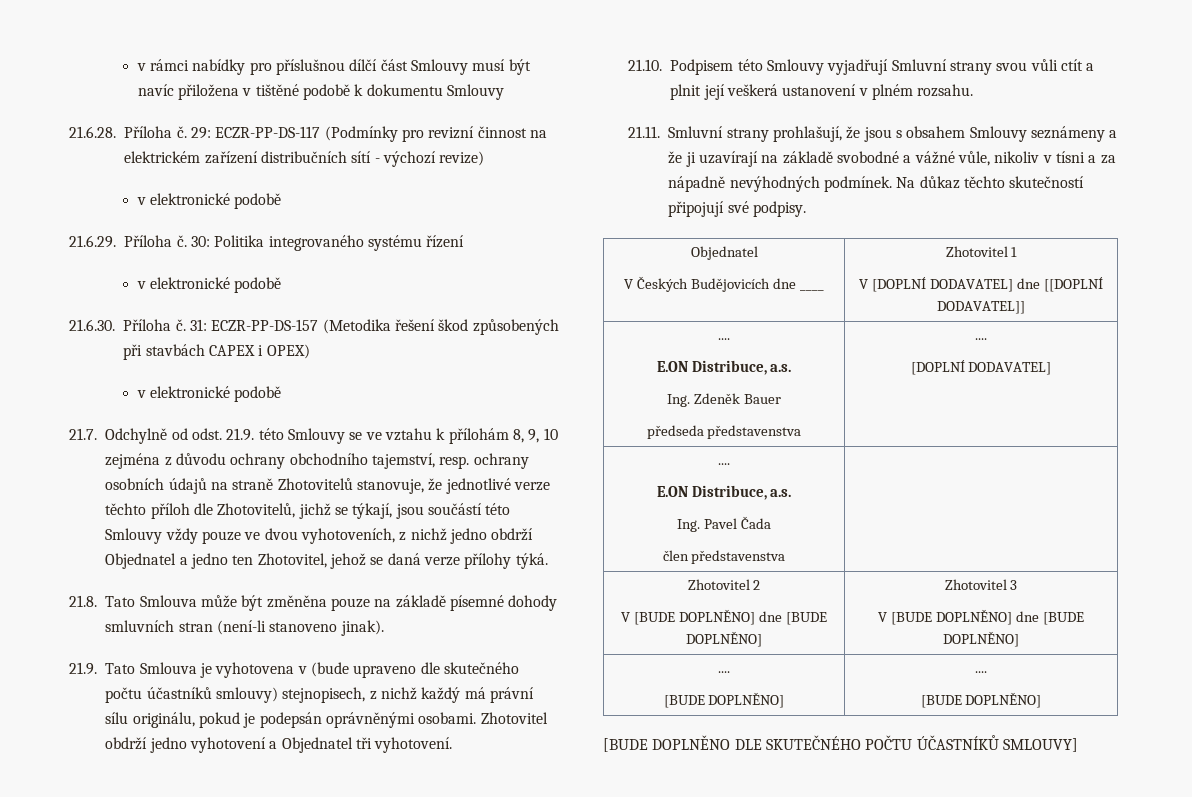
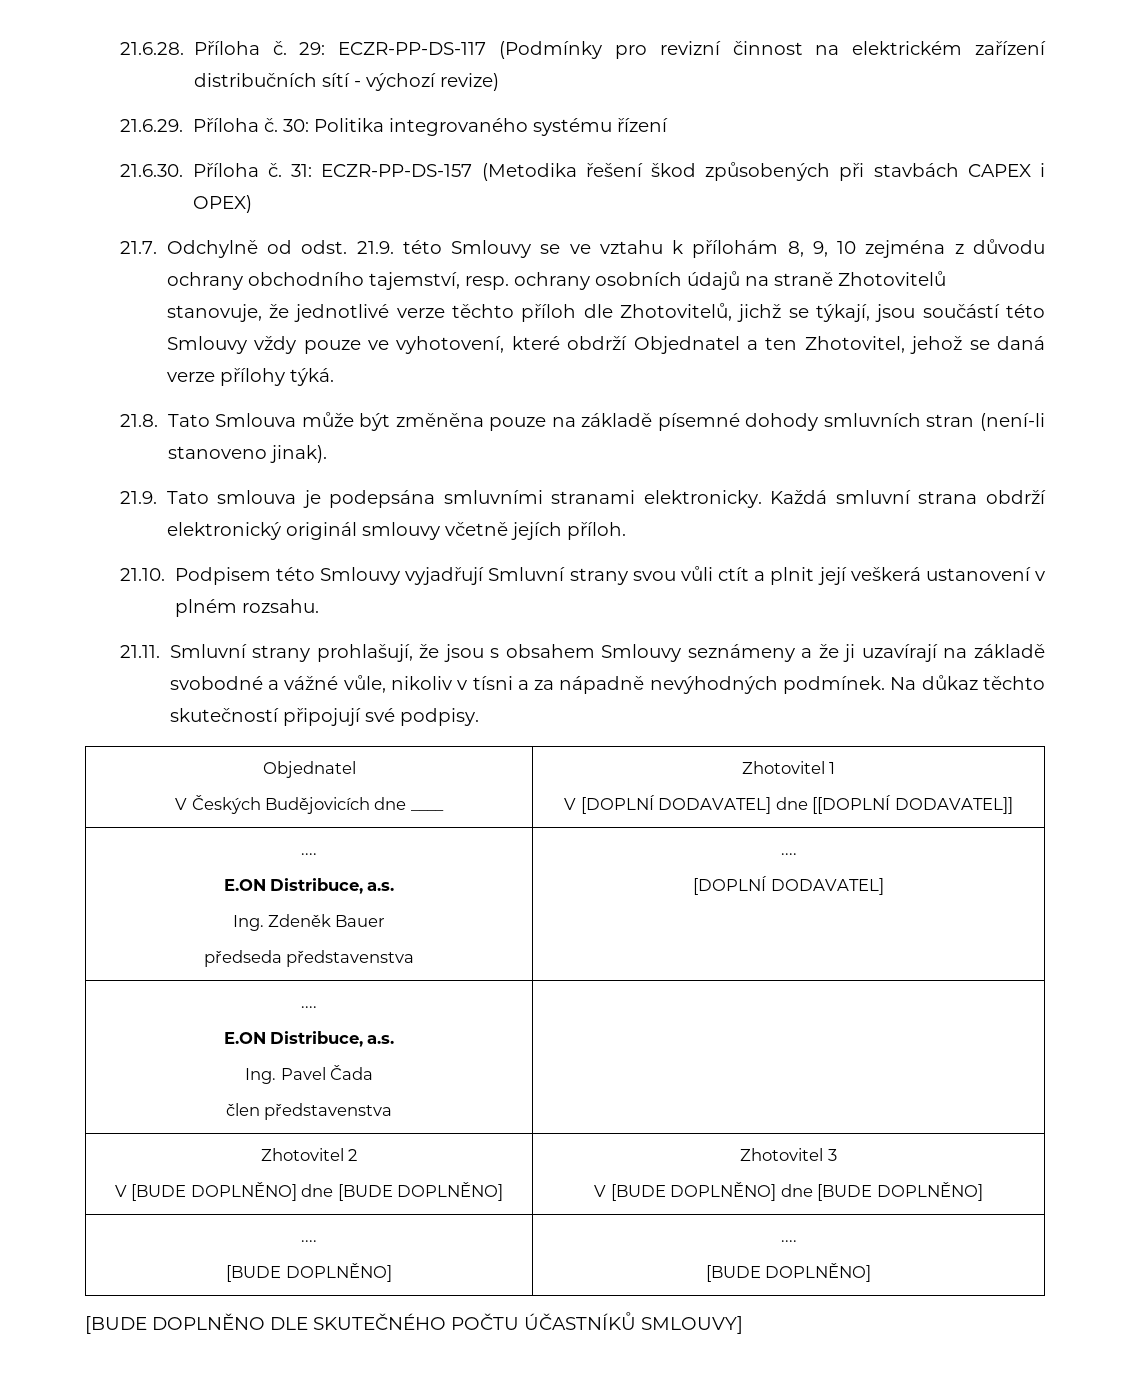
[136,59,531,75] [137,84,504,100] v rámci nabídky pro příslušnou dílčí část Smlouvy musí být navíc přiložena v tištěné podobě k dokumentu Smlouvy // -> (120, 48) none
[136,193,282,209] // v elektronické podobě -> (499, 82) none
[136,277,282,293] // v elektronické podobě -> (668, 125) none
[136,386,282,402] // v elektronické podobě -> (252, 204) none
[264,528,487,544] dvou vyhotoveních, z nichž jedno -> [396,336,560,354] vyhotovení, které
[191,553,229,569] jedno -> (758, 345) none
[139,662,519,678] [105,687,534,703] [105,712,548,728] [105,737,453,753] Smlouva je vyhotovena v (bude upraveno dle skutečného počtu účastníků smlouvy) stejnopisech, z nichž každý má právní sílu originálu, pokud je podepsán oprávněnými osobami. Zhotovitel obdrží jedno vyhotovení a Objednatel tři vyhotovení. -> [217,490,1046,508] [166,522,626,540] smlouva je podepsána smluvními stranami elektronicky. Každá smluvní strana obdrží elektronický originál smlouvy včetně jejích příloh.

